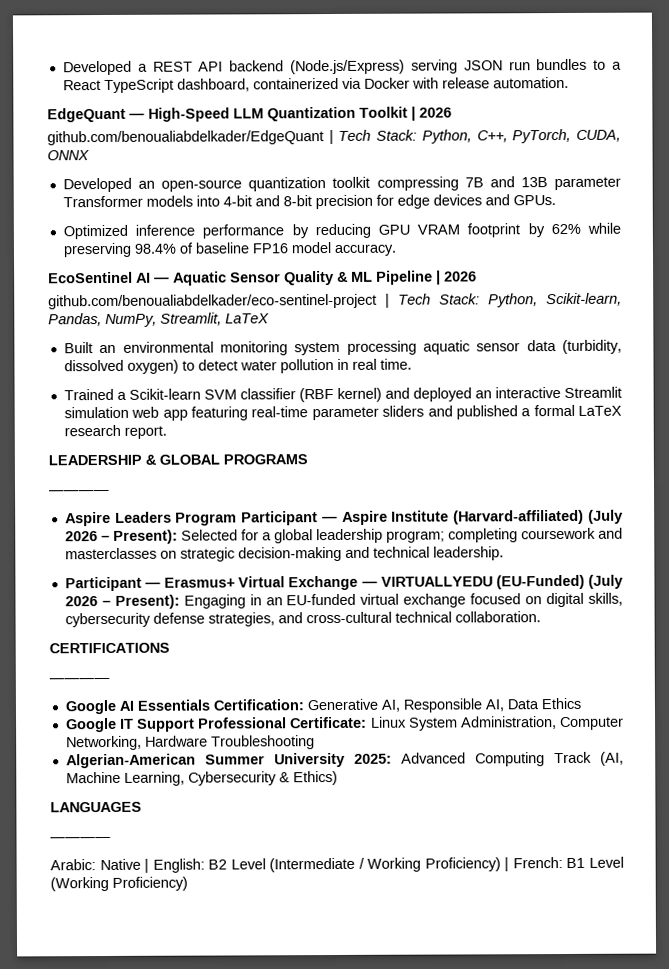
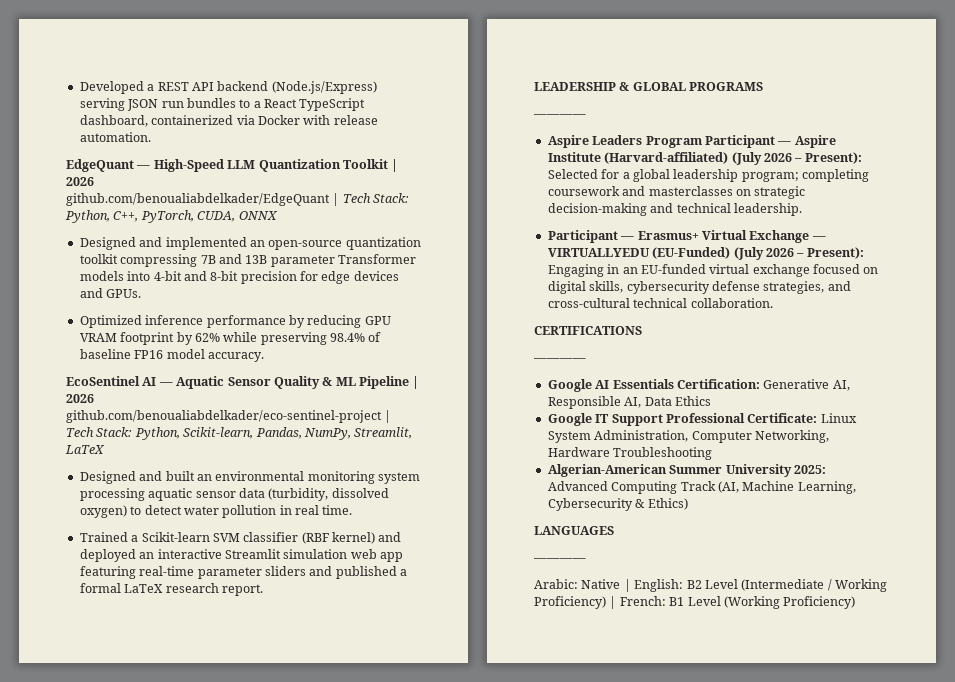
[62,177,132,193] Developed -> [79,237,247,250] Designed and implemented
[63,342,93,354] Built -> [79,471,195,484] Designed and built

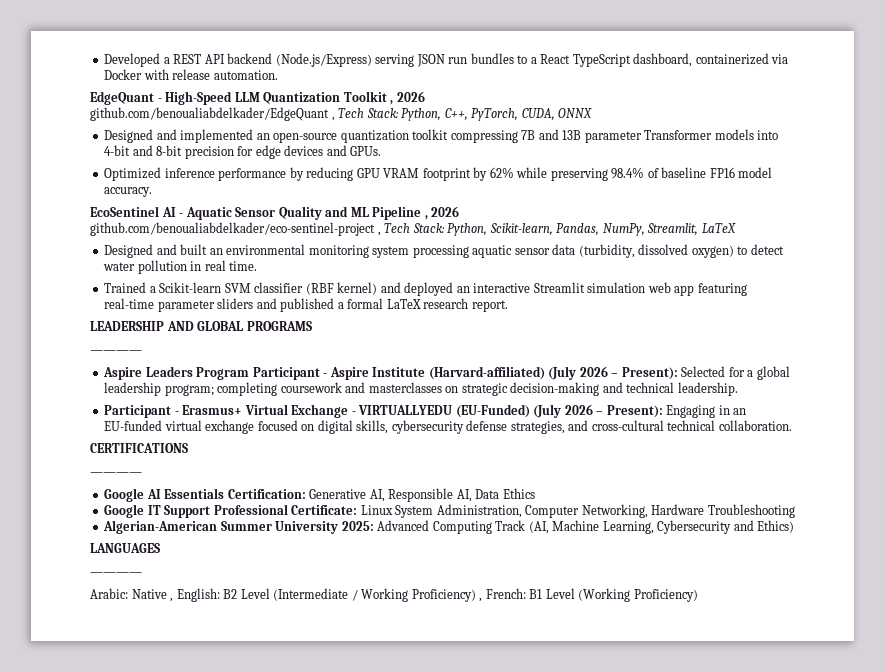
[136,165,151,169] — -> [157,98,162,102] -
[391,159,399,172] | -> [390,100,394,105] ,
[332,193,340,206] | -> [331,117,335,121] ,
[158,382,173,386] — -> [179,213,184,217] -
[322,377,333,386] & -> [325,206,349,217] and
[412,376,420,389] | -> [424,215,428,220] ,
[384,410,392,423] | -> [377,232,381,236] ,
[619,82,630,91] & -> [166,321,194,331] AND
[777,141,792,145] — -> [323,373,328,377] -
[620,236,635,240] — -> [174,411,179,415] -
[811,236,826,240] — -> [351,411,356,415] -
[635,499,646,508] & -> [733,520,754,531] and
[623,579,631,592] | -> [170,598,174,602] ,
[609,596,617,609] | -> [479,598,483,602] ,

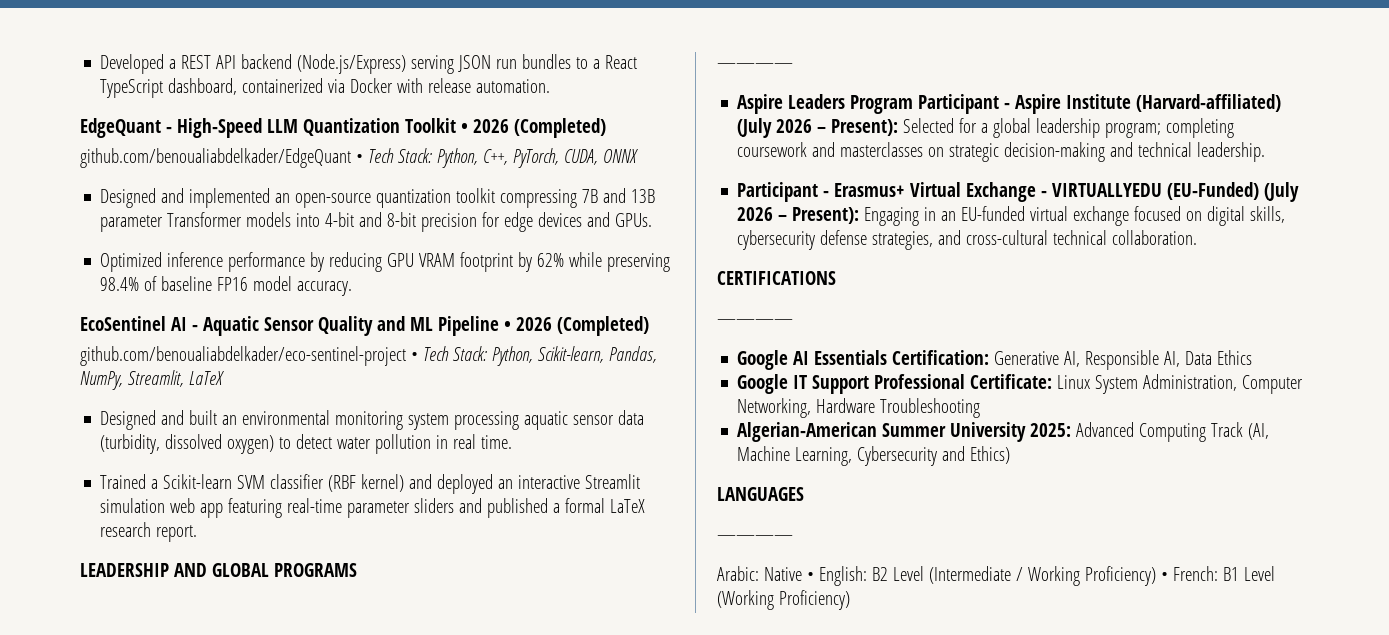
[390,91,425,105] , 2026 -> [460,118,606,138] • 2026 (Completed)
[331,117,335,121] , -> [355,154,363,163] •
[424,206,460,220] , 2026 -> [503,316,649,336] • 2026 (Completed)
[377,232,381,236] , -> [410,352,418,361] •
[170,598,174,602] , -> [806,572,814,581] •
[479,598,483,602] , -> [1160,572,1168,581] •

